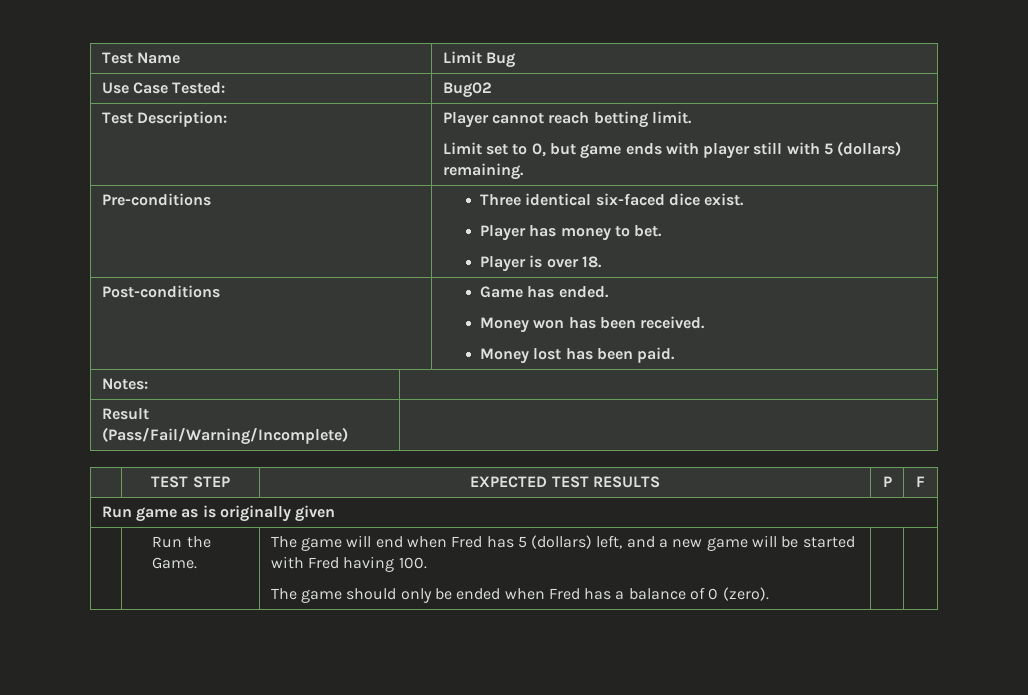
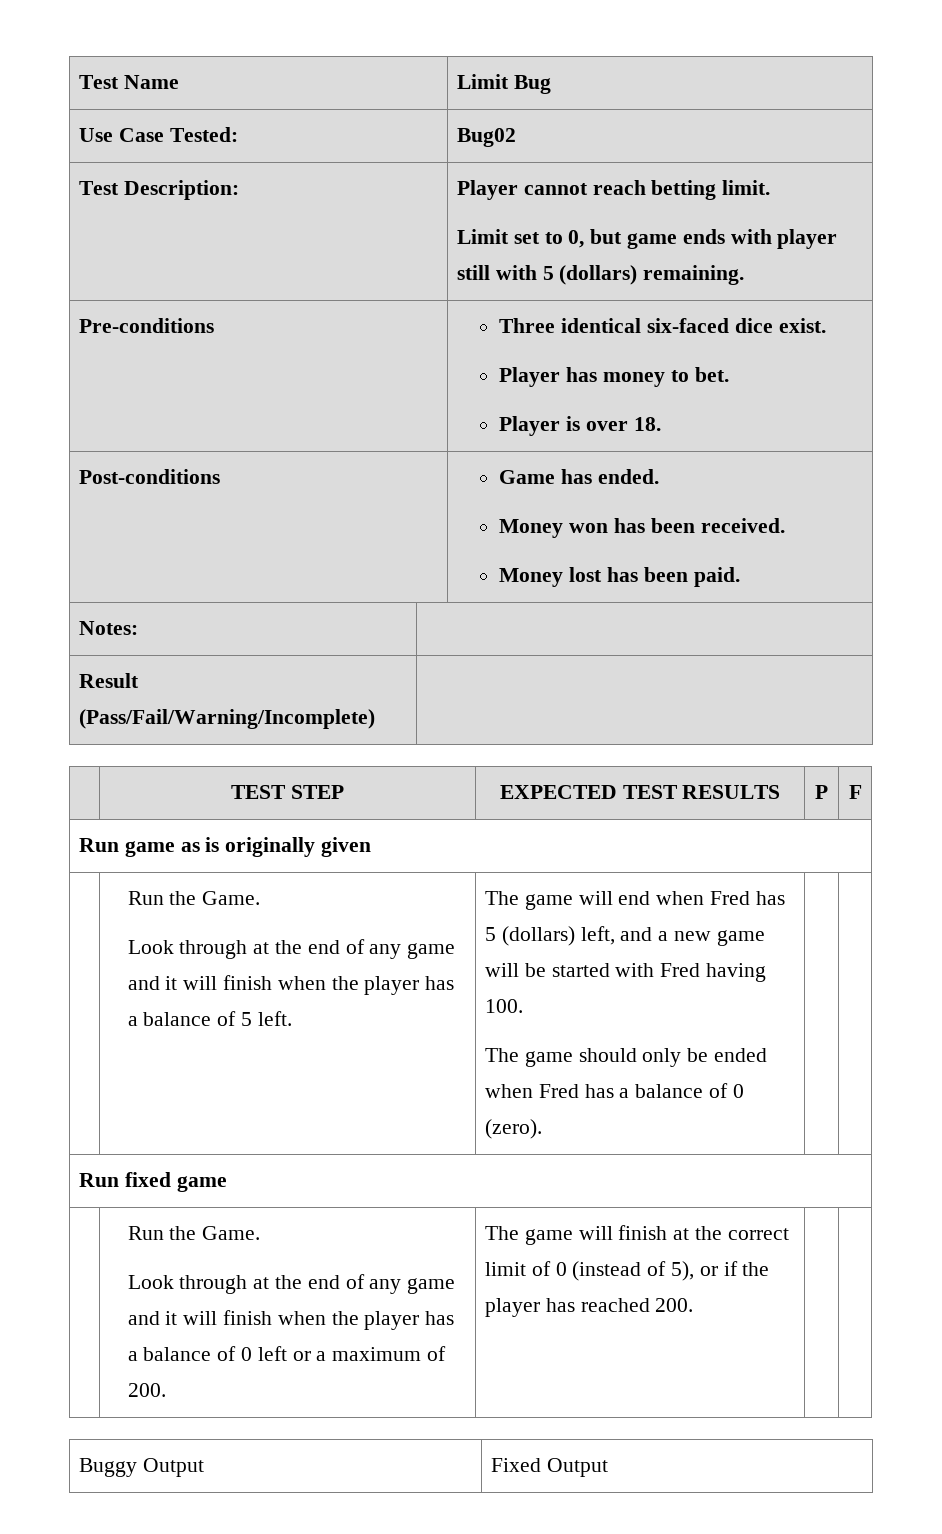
(198, 563) none -> [127,939,456,959] [127,975,455,995] [127,1011,292,1026] // Look through at the end of any game and it will finish when the player has a balance of 5 left.
(769, 594) none -> [78,1172,227,1192] [127,1226,261,1240] [127,1274,456,1294] [127,1310,455,1330] [127,1346,447,1361] [127,1383,166,1397] [484,1225,789,1245] [484,1261,770,1281] [484,1298,694,1317] [78,1458,204,1477] [490,1458,608,1477] // Run fixed game // | Run the Game. // Look through at the end of any game and it will finish when the player has a balance of 0 left or a maximum of 200. | The game will finish at the correct limit of 0 (instead of 5), or if the player has reached 200. | | // Buggy Output | Fixed Output

